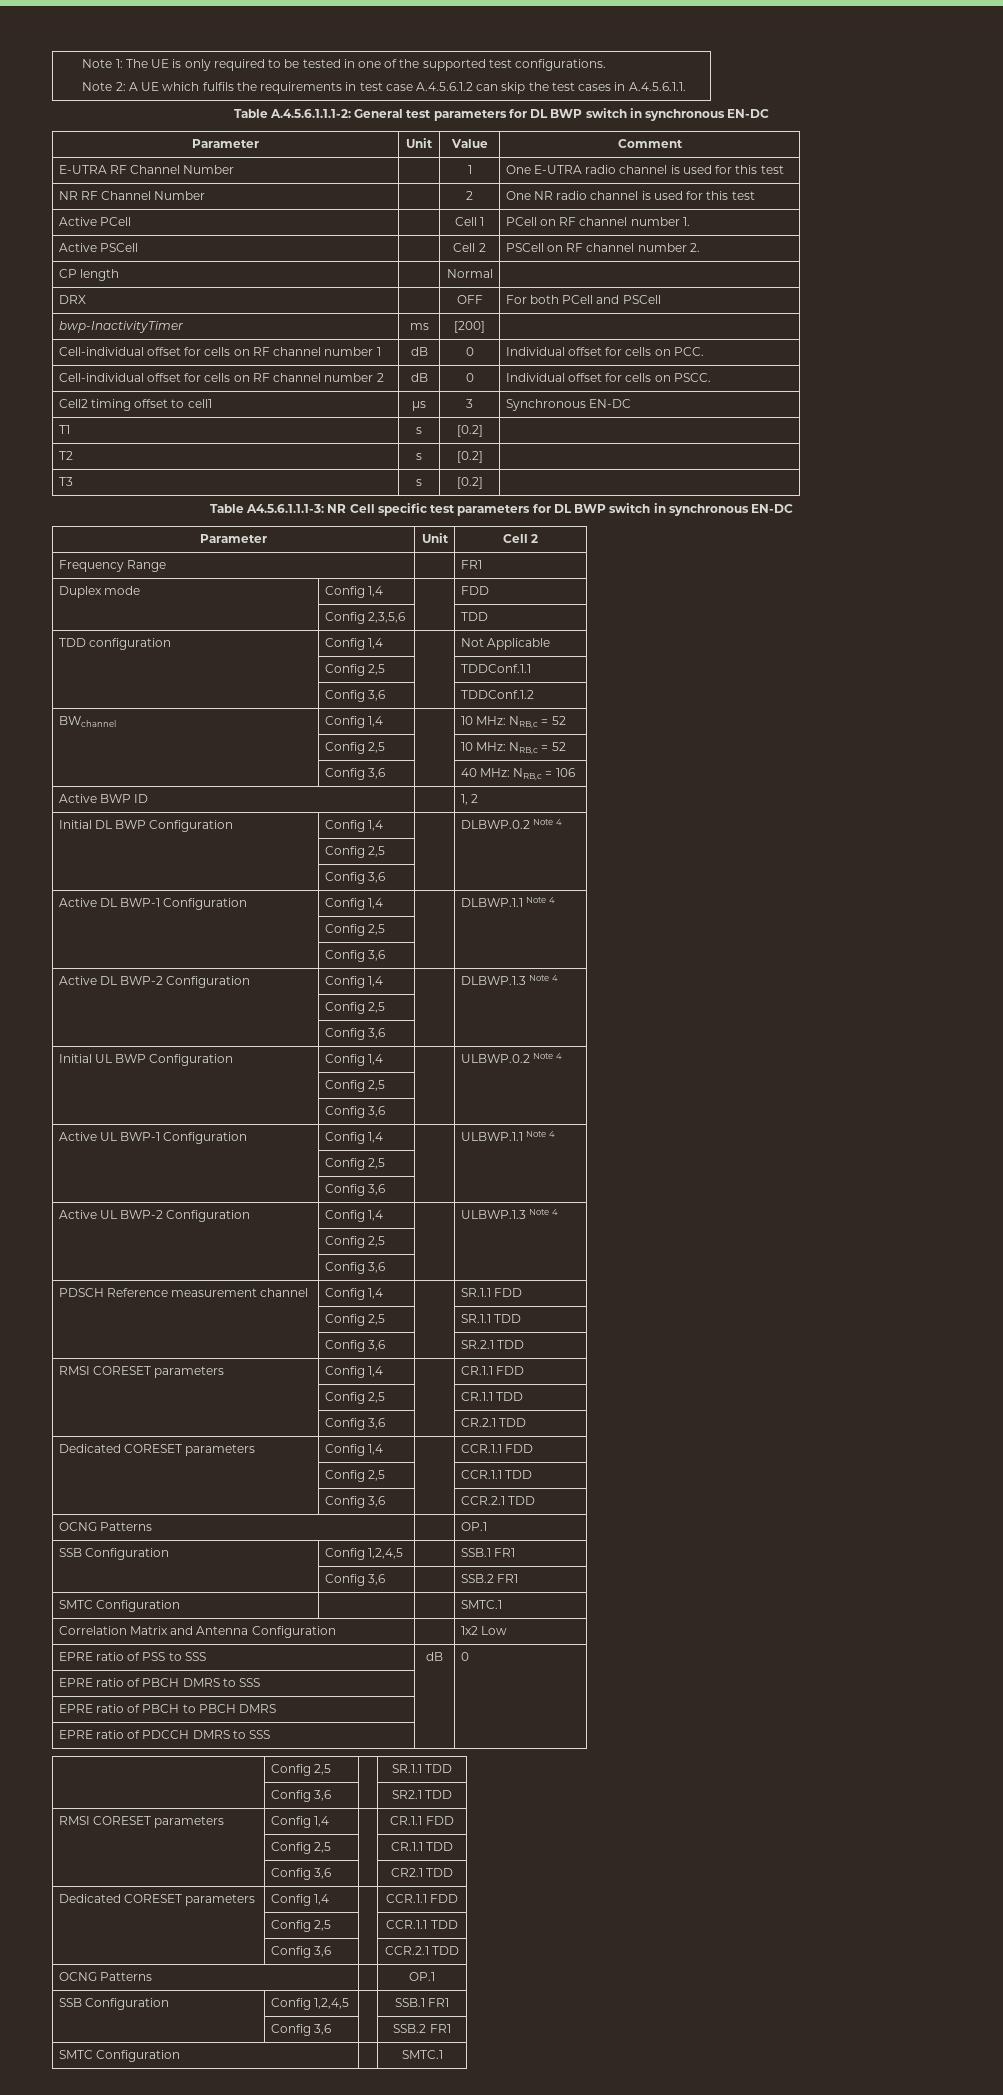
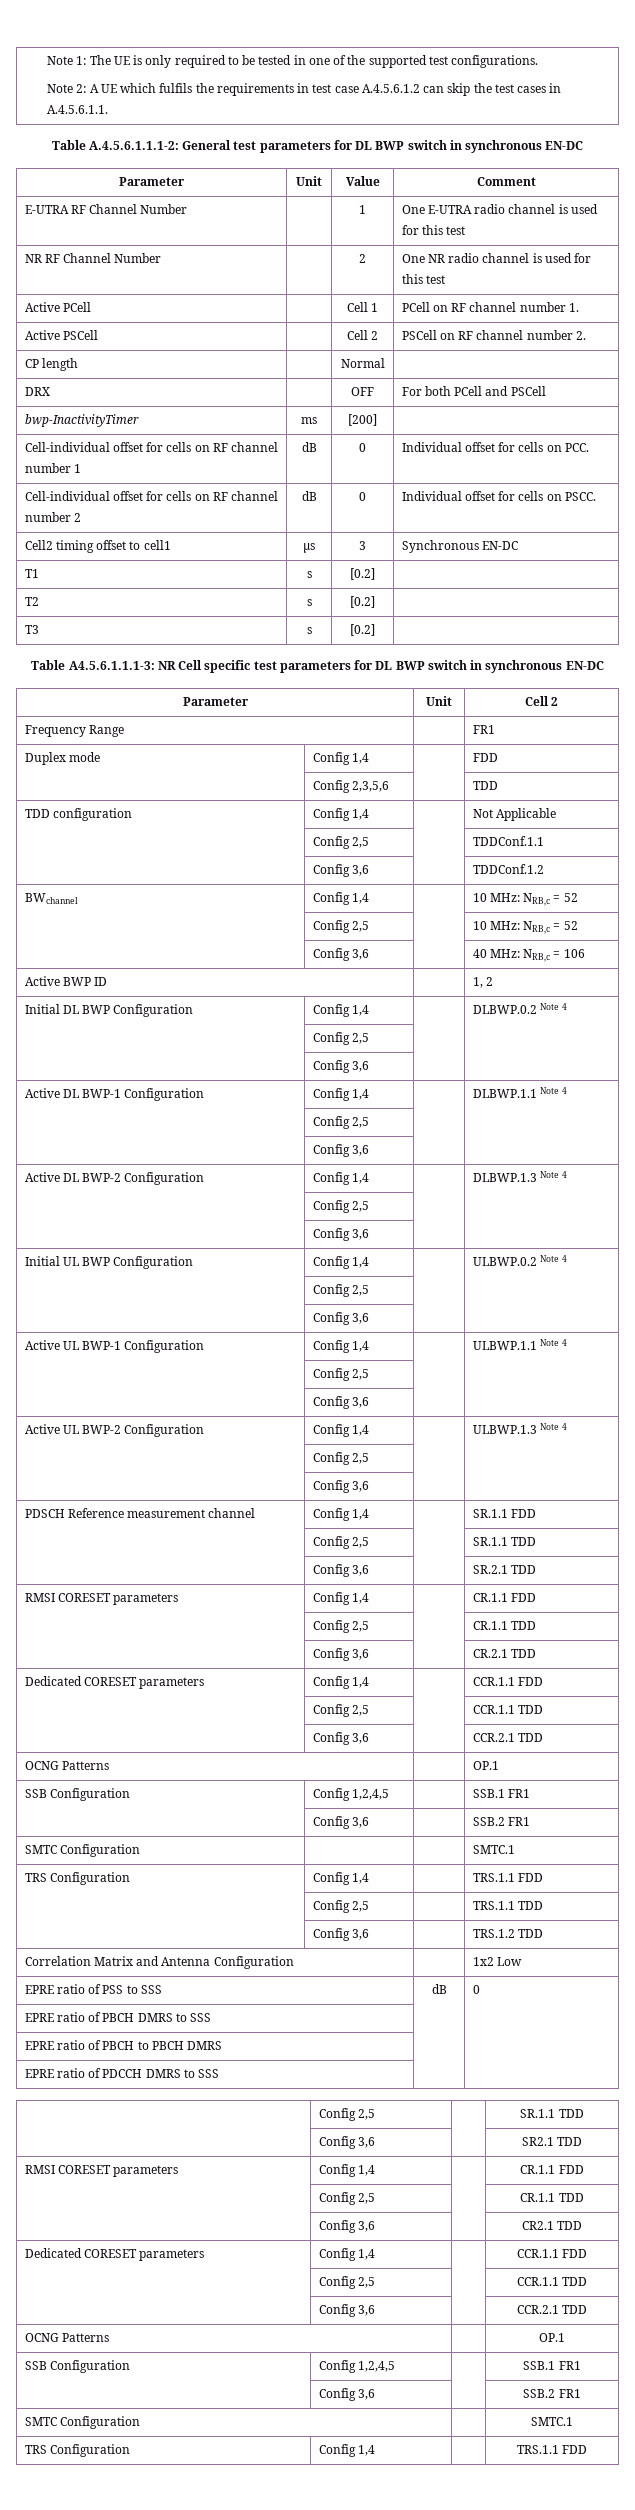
(502, 1604) none -> [24,1872,130,1885] [312,1872,369,1885] [472,1873,543,1882] [312,1900,369,1913] [472,1901,543,1910] [312,1928,369,1941] [472,1929,543,1938] // TRS Configuration | Config 1,4 | | TRS.1.1 FDD // | Config 2,5 | | TRS.1.1 TDD // | Config 3,6 | | TRS.1.2 TDD
(443, 2054) none -> [24,2444,130,2457] [318,2444,375,2457] [516,2445,588,2454] // TRS Configuration | Config 1,4 | | TRS.1.1 FDD

